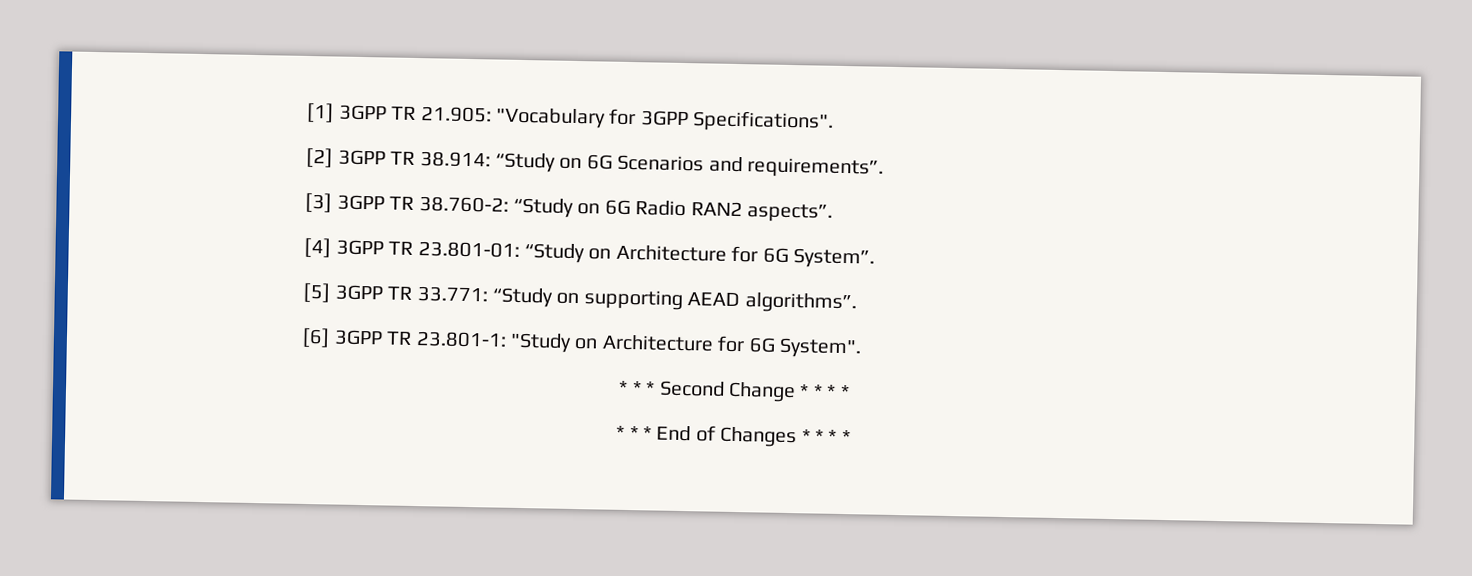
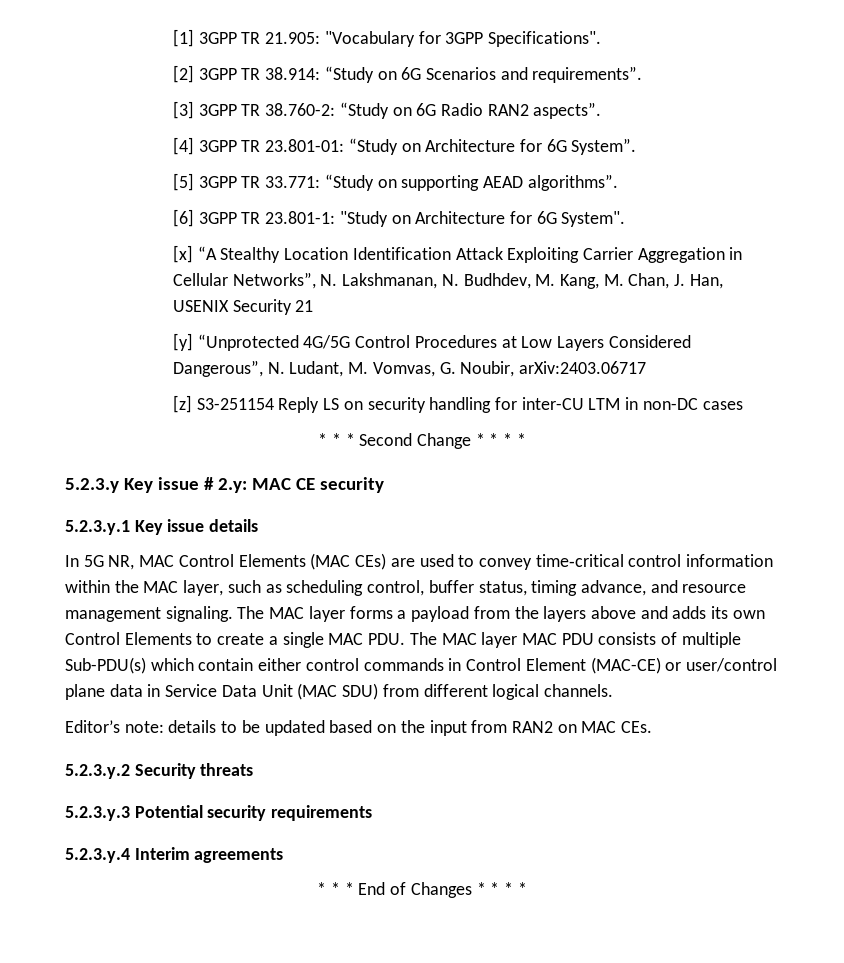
(862, 348) none -> [172,245,743,263] [172,272,723,289] [172,299,314,315] [172,333,691,351] [172,360,647,377] [172,395,743,413] // [x] “A Stealthy Location Identification Attack Exploiting Carrier Aggregation in Cellular Networks”, N. Lakshmanan, N. Budhdev, M. Kang, M. Chan, J. Han, USENIX Security 21 // [y] “Unprotected 4G/5G Control Procedures at Low Layers Considered Dangerous”, N. Ludant, M. Vomvas, G. Noubir, arXiv:2403.06717 // [z] S3-251154 Reply LS on security handling for inter-CU LTM in non-DC cases
(850, 391) none -> [65,477,384,493] [65,519,259,535] [65,553,774,570] [65,580,747,596] [65,606,765,622] [65,632,741,648] [65,657,777,674] [65,683,613,700] [65,720,653,736] [65,763,254,779] [65,805,373,821] [65,847,284,863] // 5.2.3.y Key issue # 2.y: MAC CE security // 5.2.3.y.1 Key issue details // In 5G NR, MAC Control Elements (MAC CEs) are used to convey time‑critical control information within the MAC layer, such as scheduling control, buffer status, timing advance, and resource management signaling. The MAC layer forms a payload from the layers above and adds its own Control Elements to create a single MAC PDU. The MAC layer MAC PDU consists of multiple Sub-PDU(s) which contain either control commands in Control Element (MAC-CE) or user/control plane data in Service Data Unit (MAC SDU) from different logical channels. // Editor’s note: details to be updated based on the input from RAN2 on MAC CEs. // 5.2.3.y.2 Security threats // 5.2.3.y.3 Potential security requirements // 5.2.3.y.4 Interim agreements

